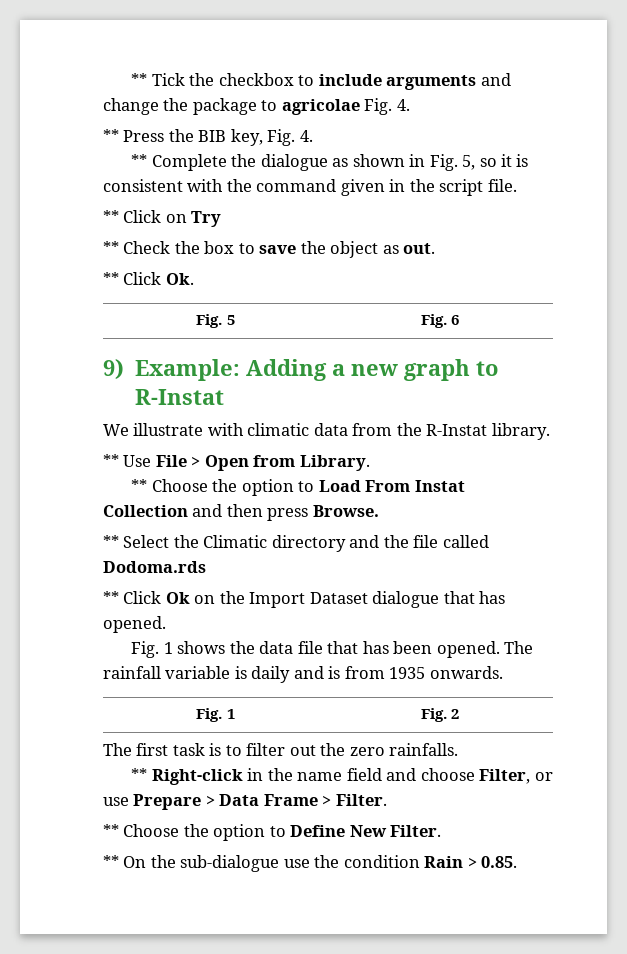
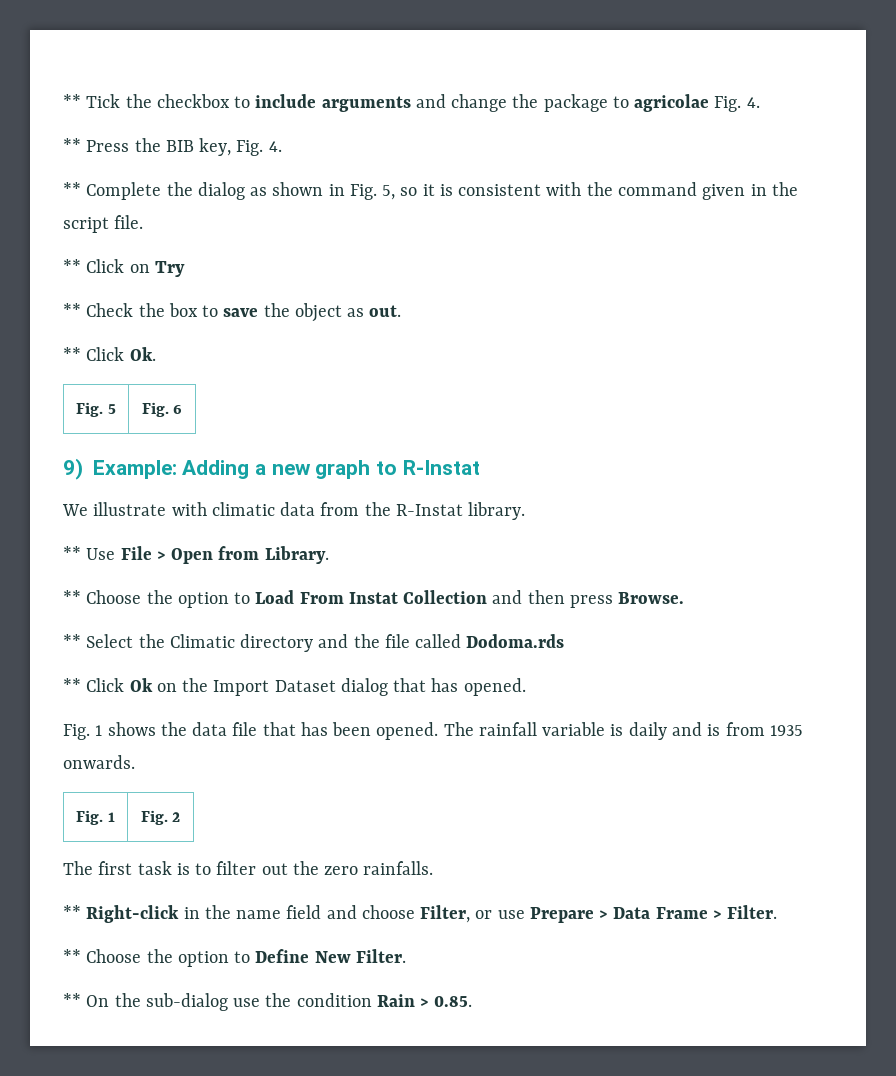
[260,154,328,171] dialogue -> [197,182,245,200] dialog
[372,591,440,608] dialogue -> [340,678,388,696] dialog
[180,855,280,872] sub-dialogue -> [145,993,228,1011] sub-dialog

